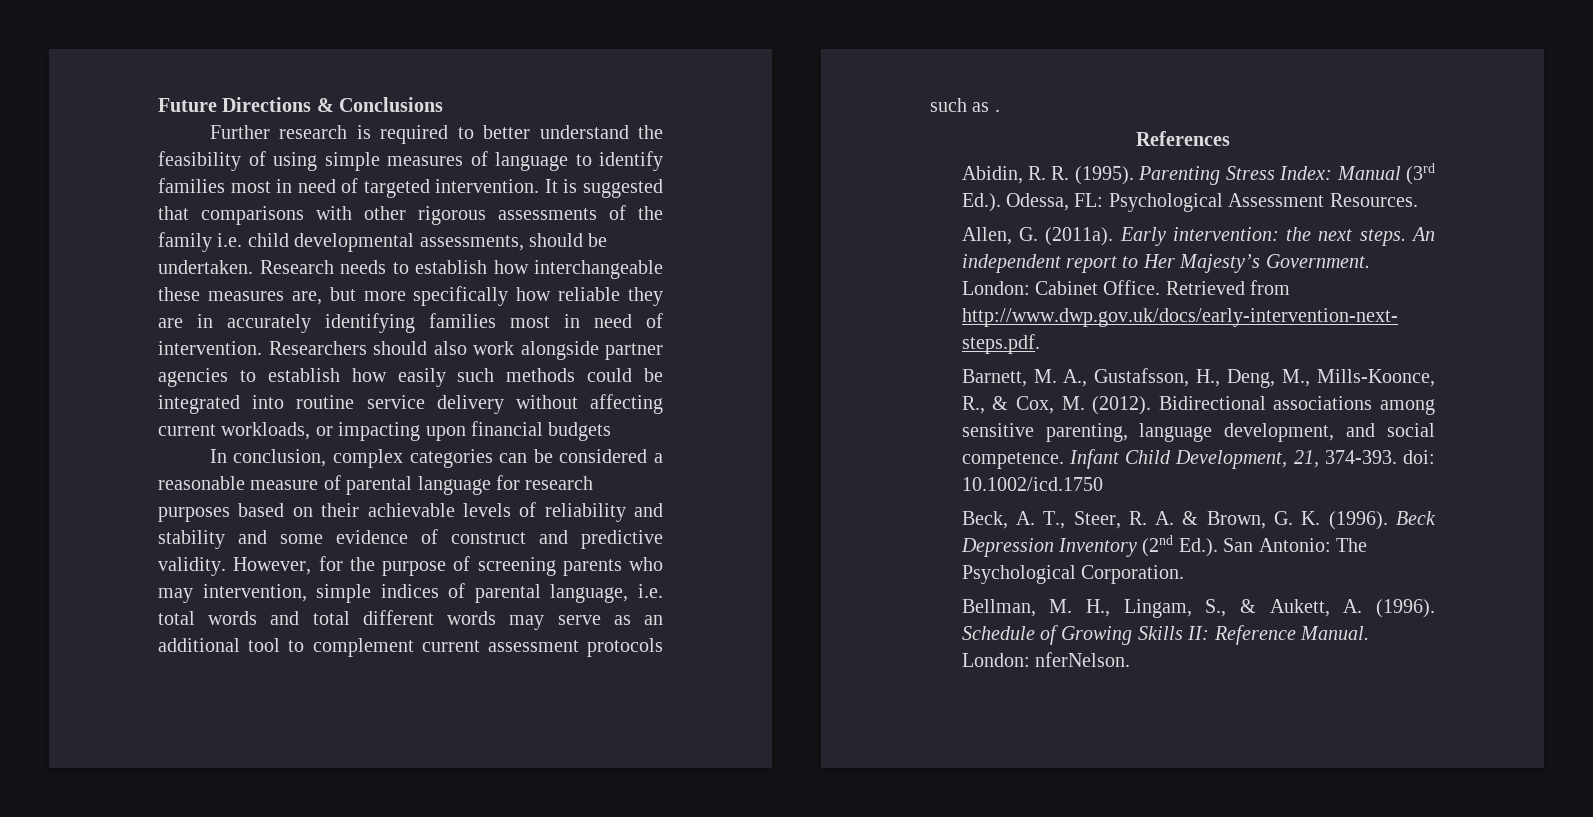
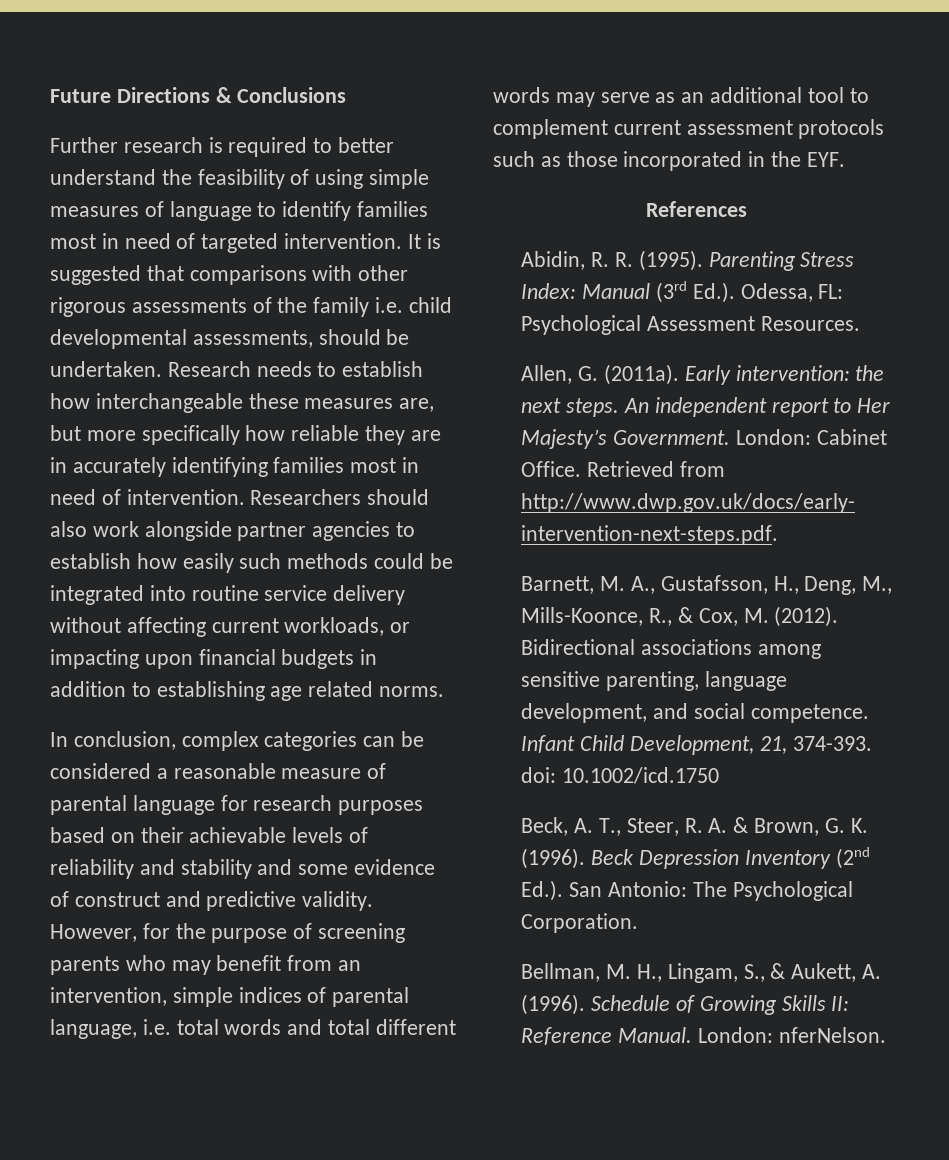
(612, 431) none -> [360,649,378,665] [50,681,445,701] in addition to establishing age related norms.
(193, 595) none -> [216,955,362,971] benefit from an
[994,109,1000,112] . -> [566,151,845,171] those incorporated in the EYF.

